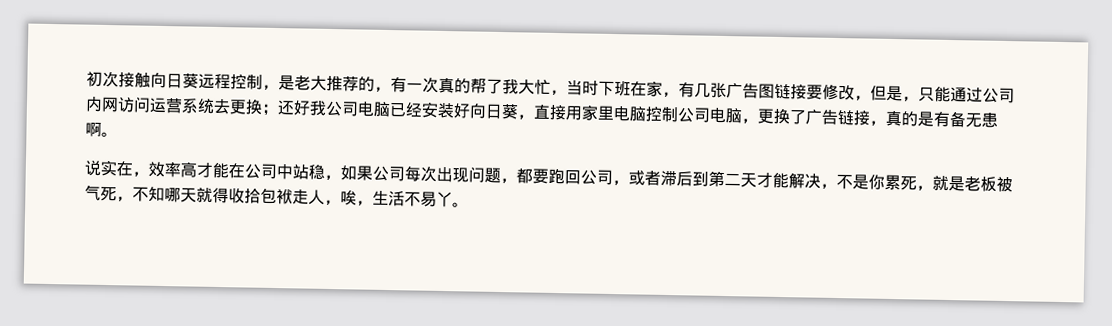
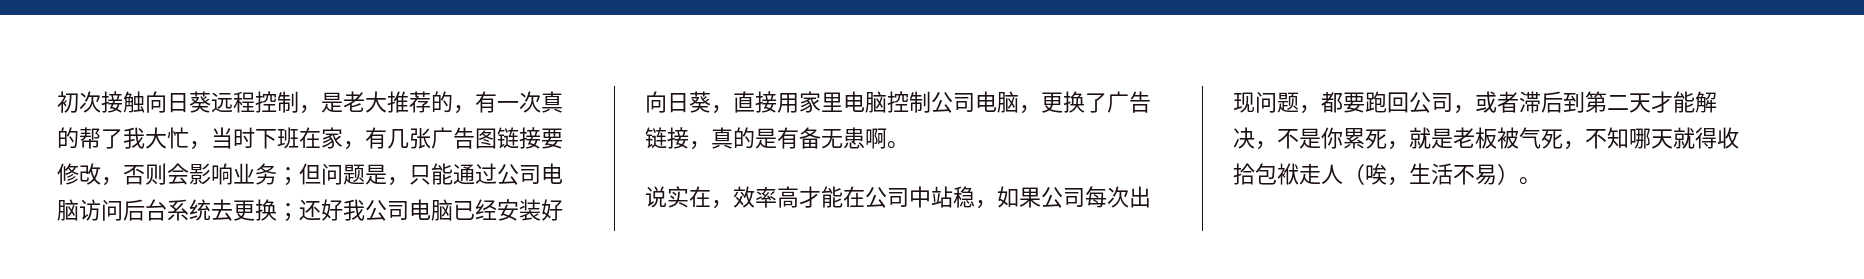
[870,85,887,101] 但 -> [123,163,365,186] 否则会影响业务；但问题
[85,96,183,114] 内网访问运营 -> [541,163,563,184] [57,199,167,221] 电脑访问后台
[324,199,341,206] ， -> [1343,164,1365,185] （
[436,191,453,208] 丫 -> [1497,164,1519,185] ）

